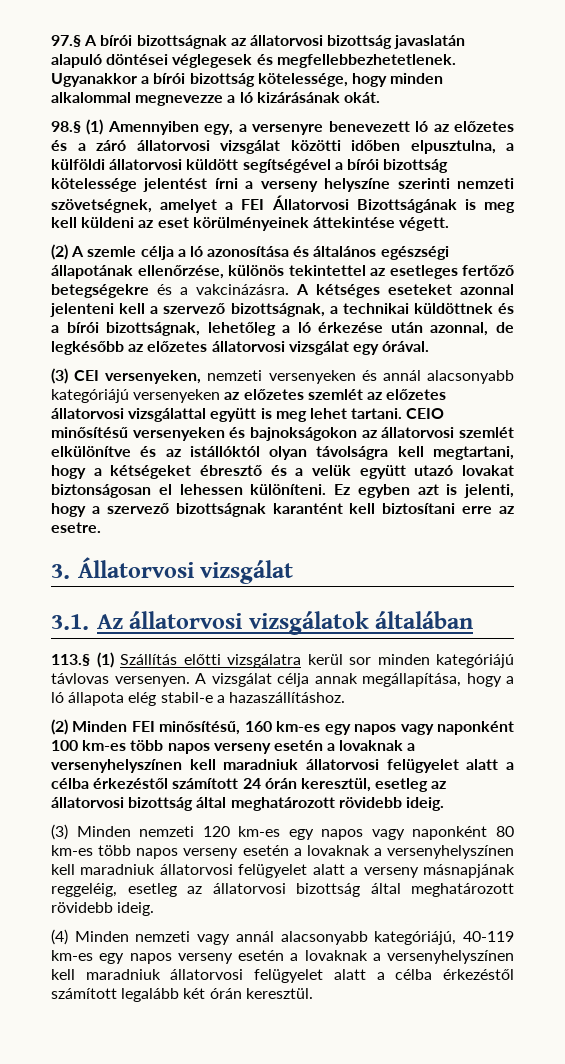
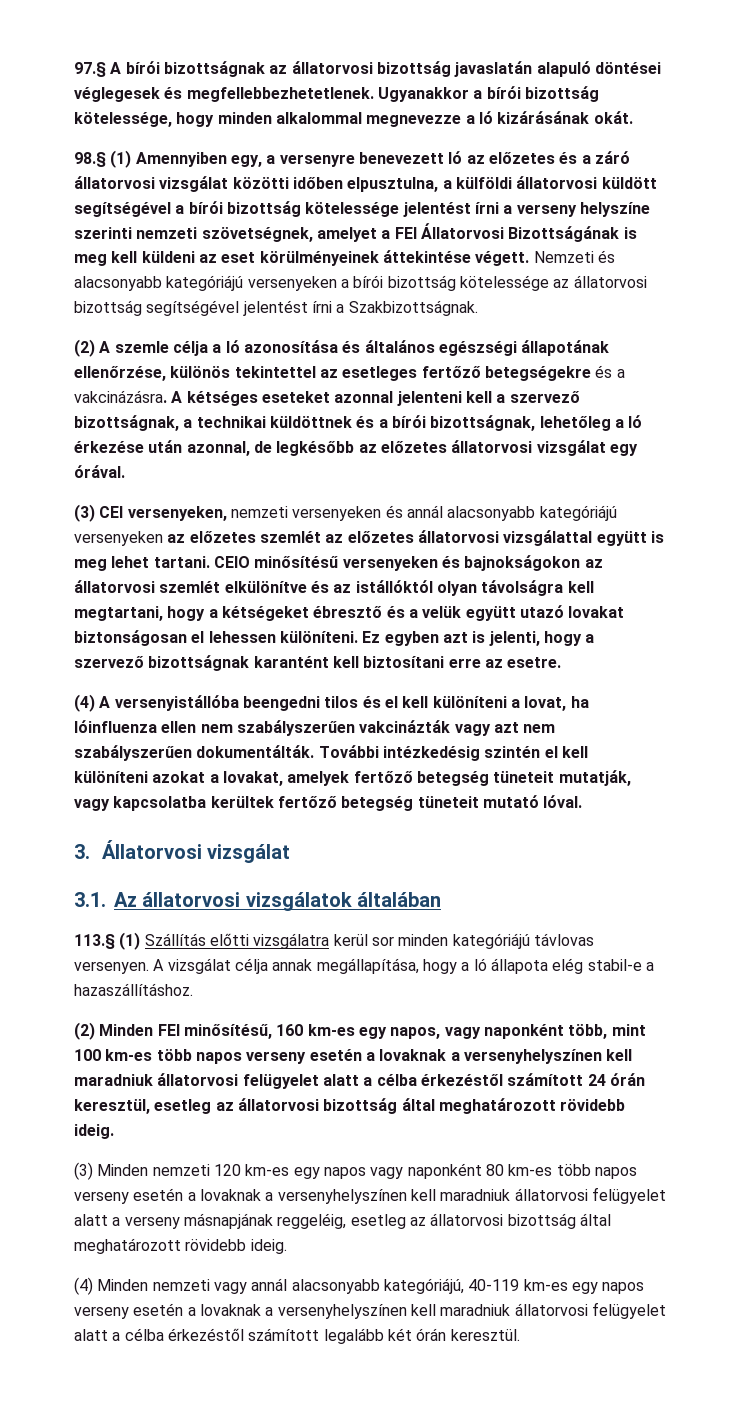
(450, 224) none -> [533,250,615,263] [74,275,647,291] [74,300,478,316] Nemzeti és alacsonyabb kategóriájú versenyeken a bírói bizottság kötelessége az állatorvosi bizottság segítségével jelentést írni a Szakbizottságnak.
(101, 527) none -> [74,694,589,712] [74,720,556,736] [74,745,588,761] [74,770,631,786] [74,795,583,811] // (4) A versenyistállóba beengedni tilos és el kell különíteni a lovat, ha lóinfluenza ellen nem szabályszerűen vakcinázták vagy azt nem szabályszerűen dokumentálták. További intézkedésig szintén el kell különíteni azokat a lovakat, amelyek fertőző betegség tüneteit mutatják, vagy kapcsolatba kerültek fertőző betegség tüneteit mutató lóval.
[354,721,514,735] napos vagy naponként -> [390,1024,646,1039] napos, vagy naponként több, mint

